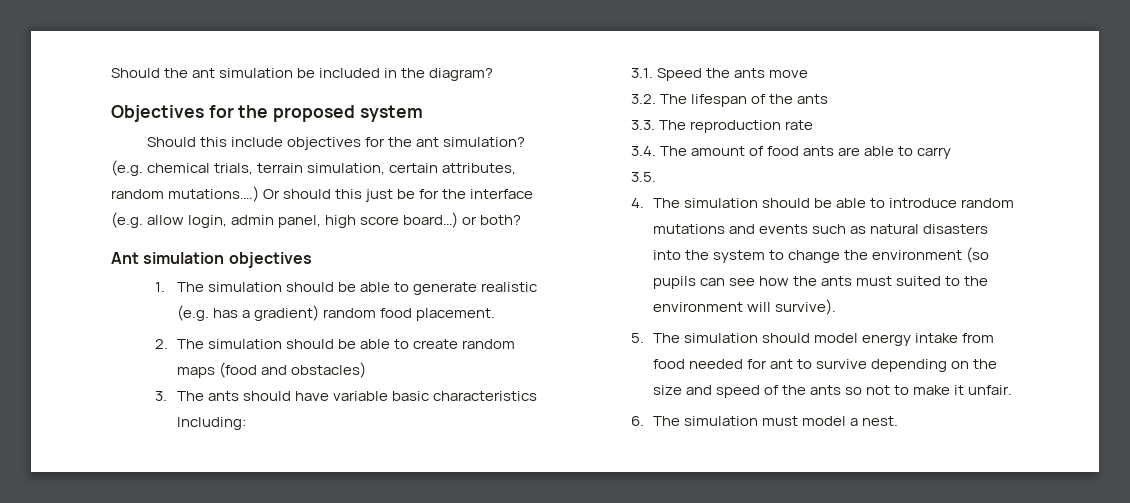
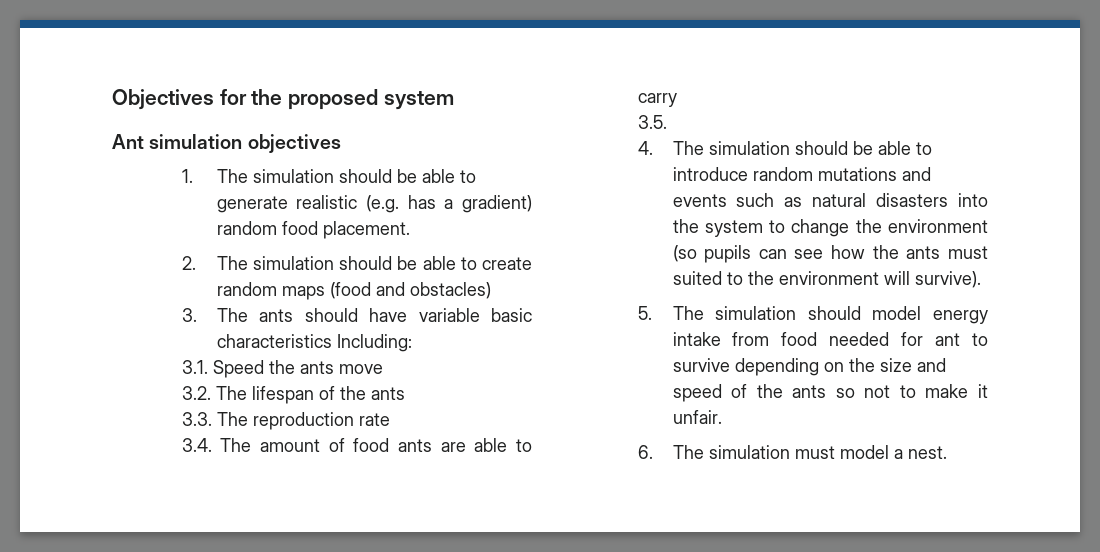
[111,68,494,81] Should the ant simulation be included in the diagram? // -> (112, 99) none
[146,137,526,150] [111,160,517,176] [111,186,534,202] [111,212,522,228] // Should this include objectives for the ant simulation? (e.g. chemical trials, terrain simulation, certain attributes, random mutations….) Or should this just be for the interface (e.g. allow login, admin panel, high score board…) or both? -> (454, 100) none

